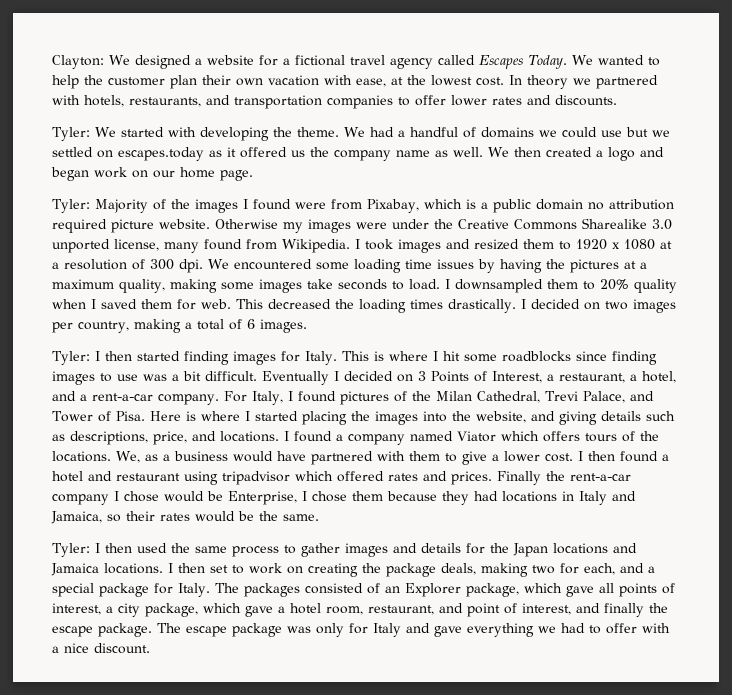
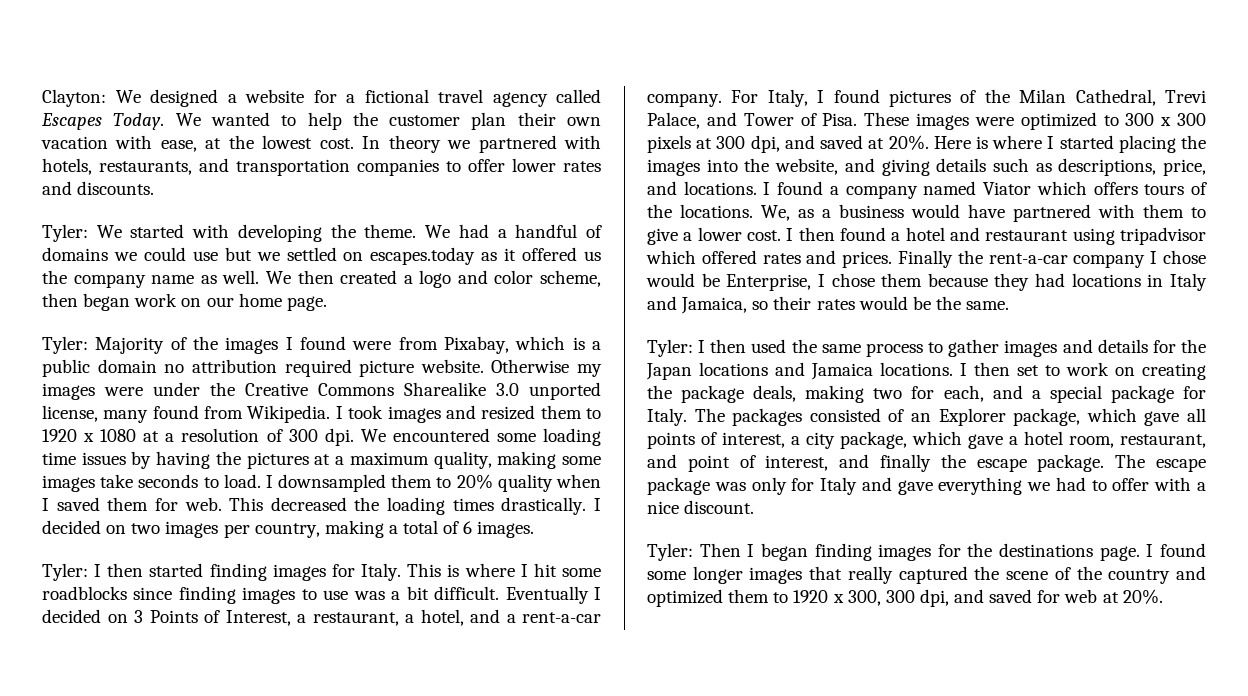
(664, 152) none -> [494,270,601,287] [42,293,78,307] color scheme, then
(145, 416) none -> [864,112,1206,130] [647,135,929,153] These images were optimized to 300 x 300 pixels at 300 dpi, and saved at 20%.
(150, 648) none -> [647,543,1206,561] [647,566,1206,584] [647,589,1163,607] // Tyler: Then I began finding images for the destinations page. I found some longer images that really captured the scene of the country and optimized them to 1920 x 300, 300 dpi, and saved for web at 20%.

